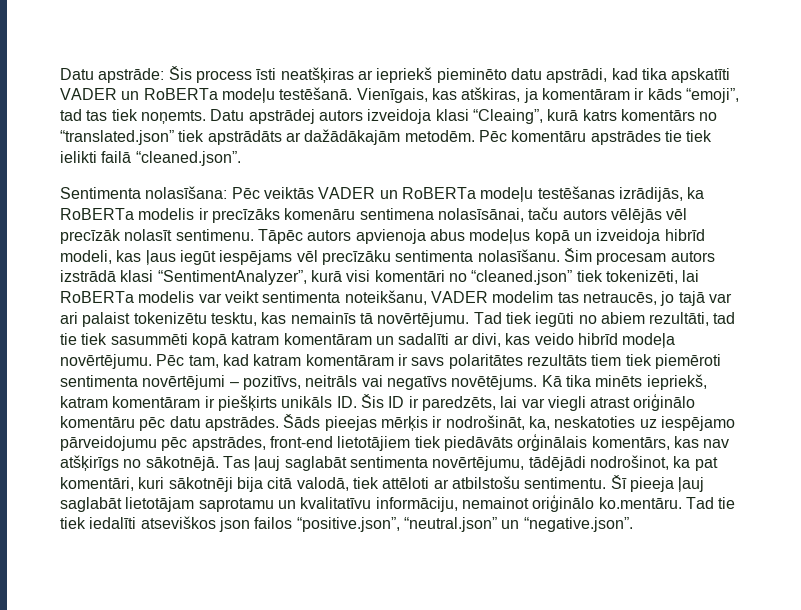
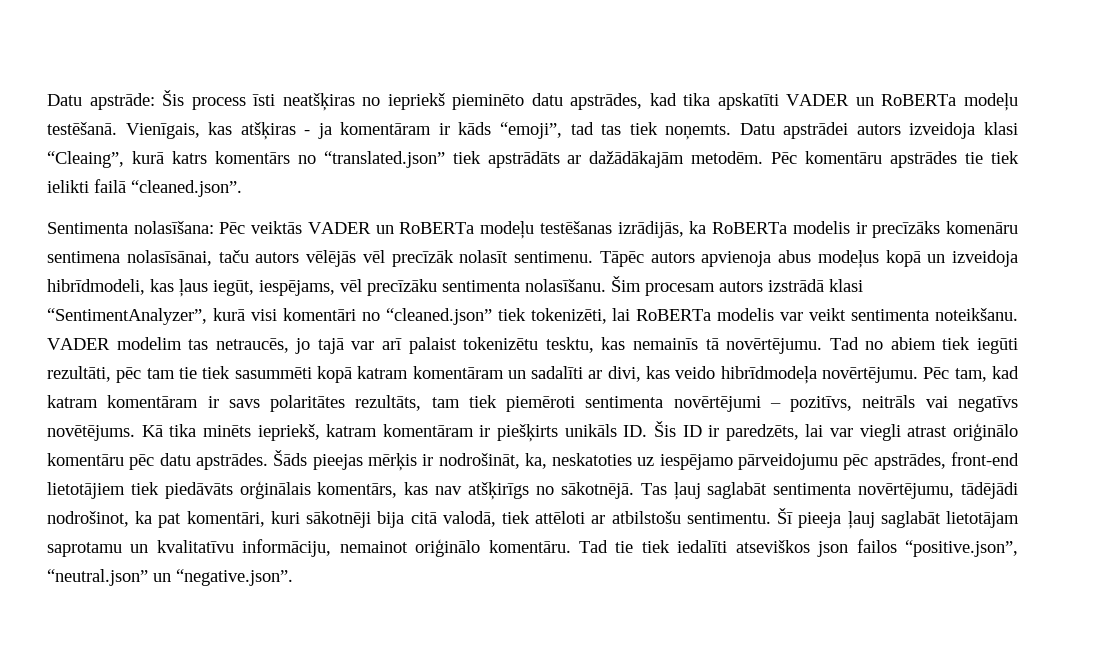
[357,70,373,80] ar -> [362,97,381,106] no
[546,68,608,83] apstrādi, -> [570,93,643,110] apstrādes,
[461,87,521,102] atškiras, -> [240,122,311,140] atšķiras -
[248,109,315,124] apstrādej -> [783,122,849,139] apstrādei
[664,229,705,241] [60,250,293,265] hibrīd modeli, kas ļaus iegūt iespējams -> [47,279,335,297] hibrīdmodeli, kas ļaus iegūt, iespējams,
[344,290,427,305] noteikšanu, -> [935,308,1019,321] noteikšanu.
[60,312,78,324] ari -> [382,338,403,350] arī
[505,312,736,327] tiek iegūti no abiem rezultāti, tad -> [865,337,1018,354] [47,366,175,383] no abiem tiek iegūti rezultāti, pēc tam
[577,333,676,348] hibrīd modeļa -> [720,366,817,384] hibrīdmodeļa
[526,354,622,366] rezultāts tiem -> [355,395,460,411] rezultāts, tam
[598,497,682,509] ko.mentāru. -> [488,540,571,553] komentāru.

